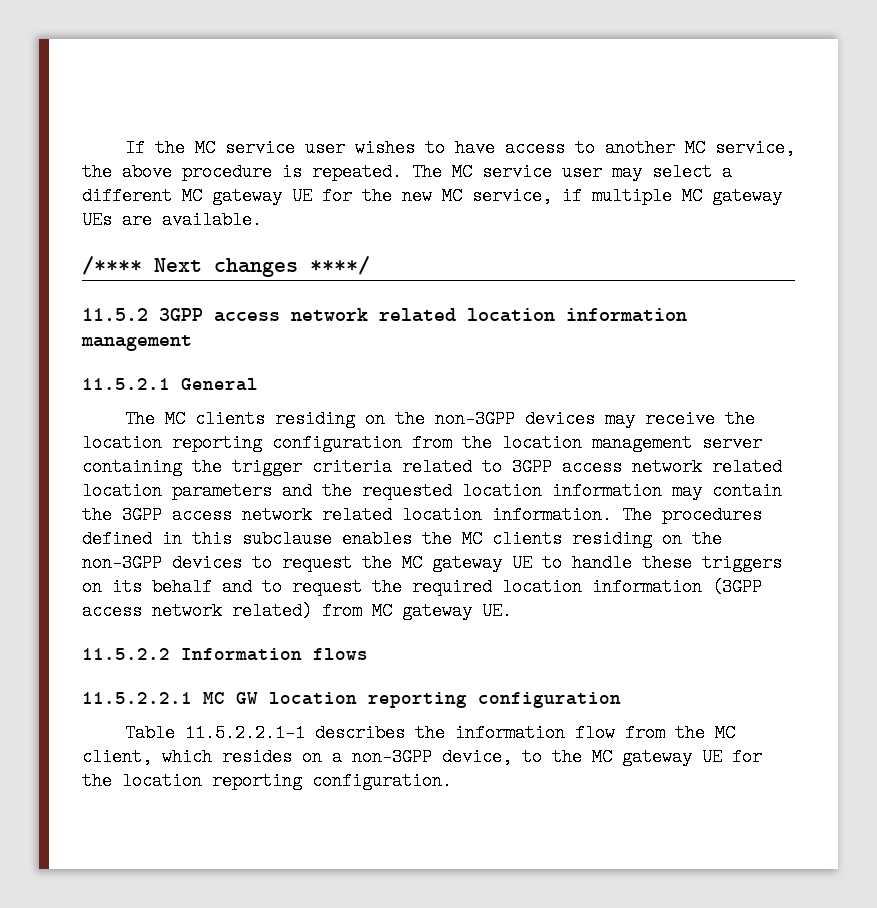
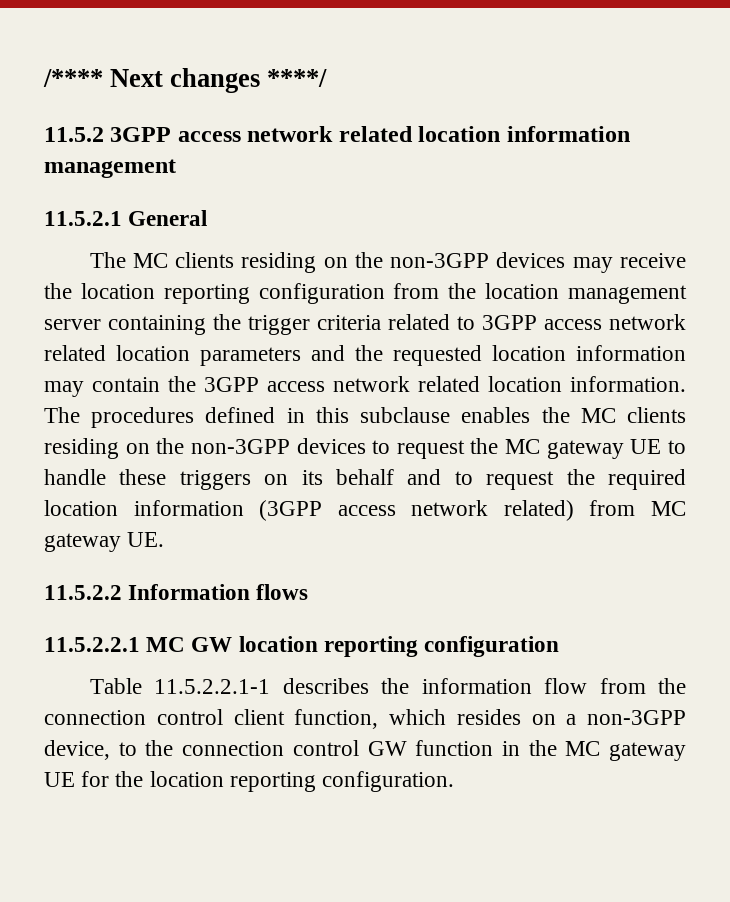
[124,139,795,157] [82,163,732,181] [82,187,782,205] [82,211,262,229] If the MC service user wishes to have access to another MC service, the above procedure is repeated. The MC service user may select a different MC gateway UE for the new MC service, if multiple MC gateway UEs are available. // -> (43, 78) none
[714,724,735,742] [82,748,152,766] MC client, -> [44,709,379,729] connection control client function,
(582, 757) none -> [182,740,557,756] connection control GW function in the

